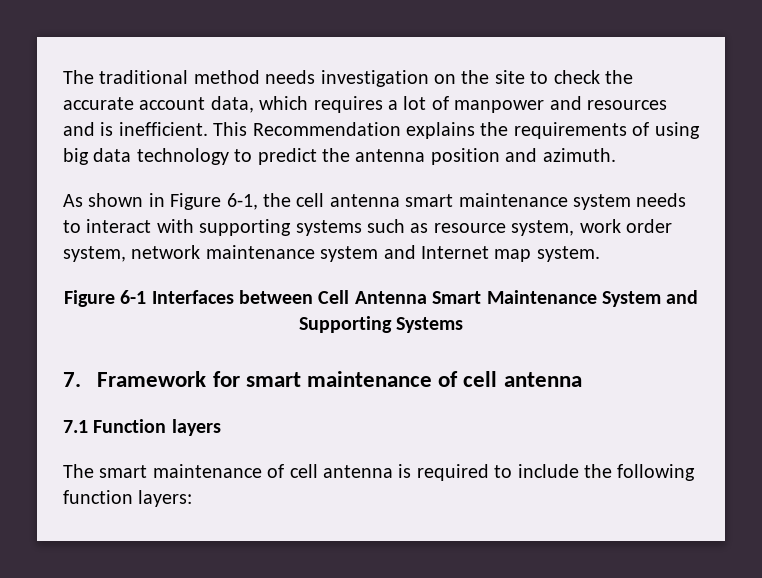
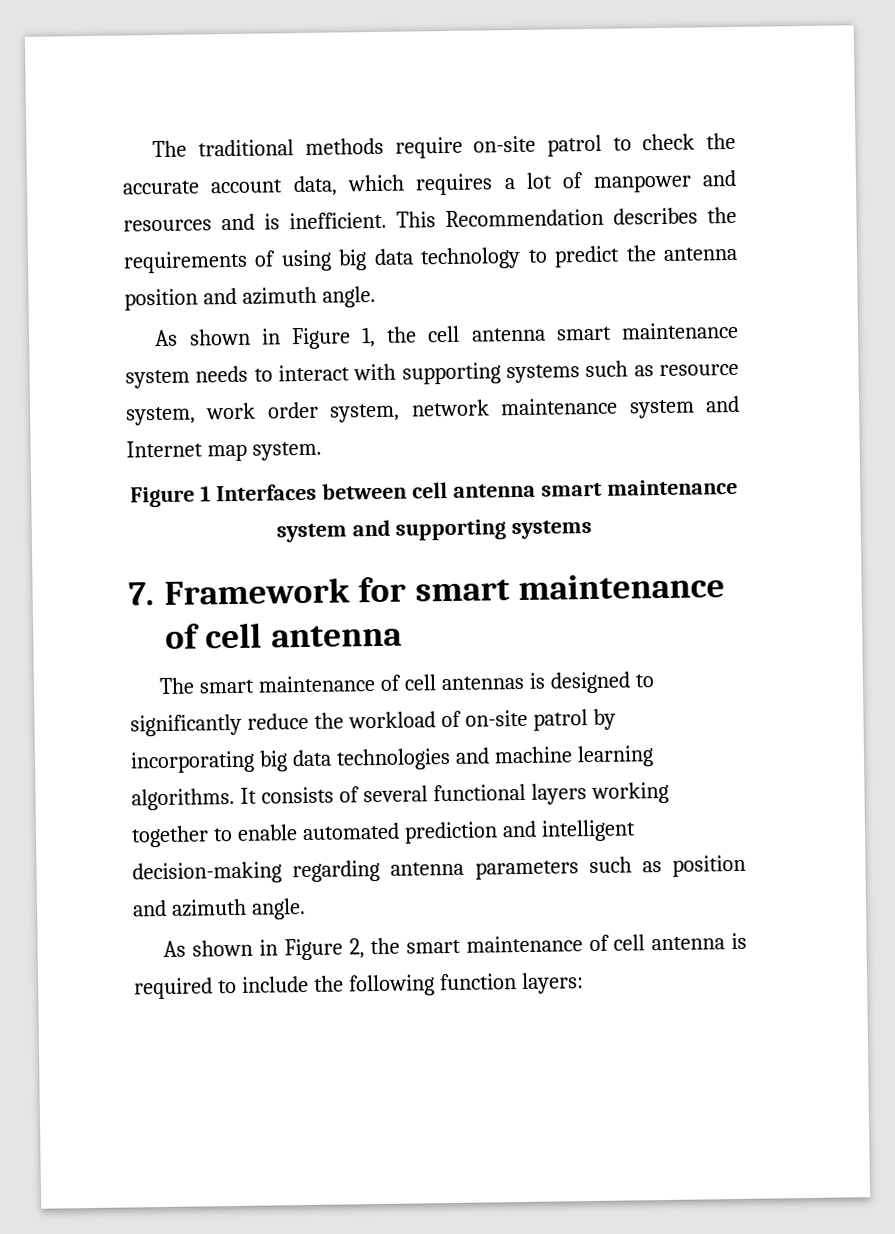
[193,70,525,87] method needs investigation on the site -> [304,134,602,159] methods require on-site patrol
[406,122,475,139] explains -> [613,207,698,225] describes
[542,148,616,162] [63,193,258,210] azimuth. // As shown in Figure 6-1, -> [241,285,376,308] [154,326,377,350] azimuth angle. // As shown in Figure 1,
[120,290,147,304] 6-1 -> [200,485,212,502] 1
[318,290,699,307] [298,316,464,333] Cell Antenna Smart Maintenance System and Supporting Systems -> [411,478,738,499] [275,519,593,543] cell antenna smart maintenance system and supporting systems
[63,419,221,436] [63,464,94,478] 7.1 Function layers // The -> [159,671,654,695] [130,708,616,737] [130,745,654,774] [131,781,669,811] [131,819,636,848] [132,854,746,885] [132,898,306,920] [163,937,401,961] The smart maintenance of cell antennas is designed to significantly reduce the workload of on-site patrol by incorporating big data technologies and machine learning algorithms. It consists of several functional layers working together to enable automated prediction and intelligent decision-making regarding antenna parameters such as position and azimuth angle. // As shown in Figure 2, the

